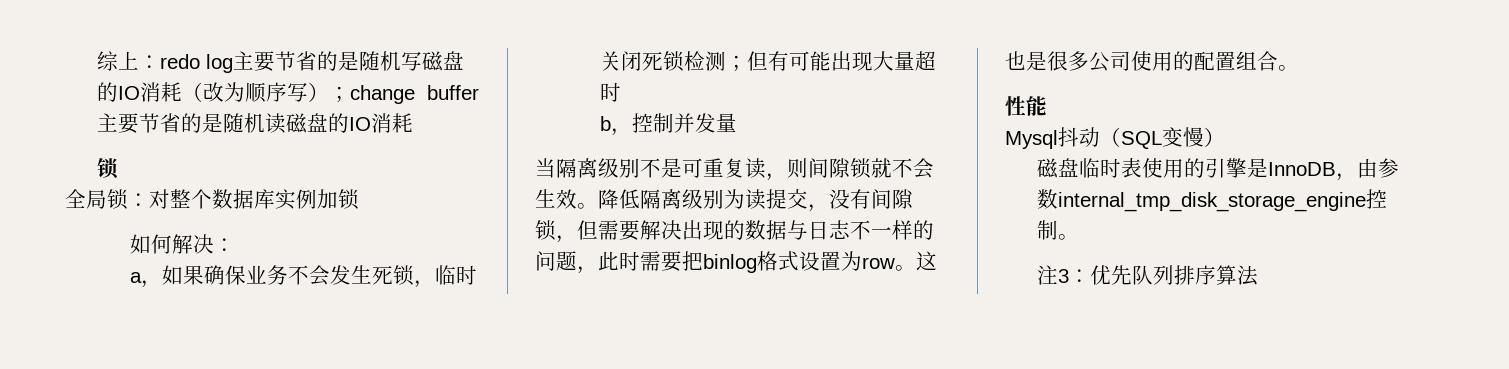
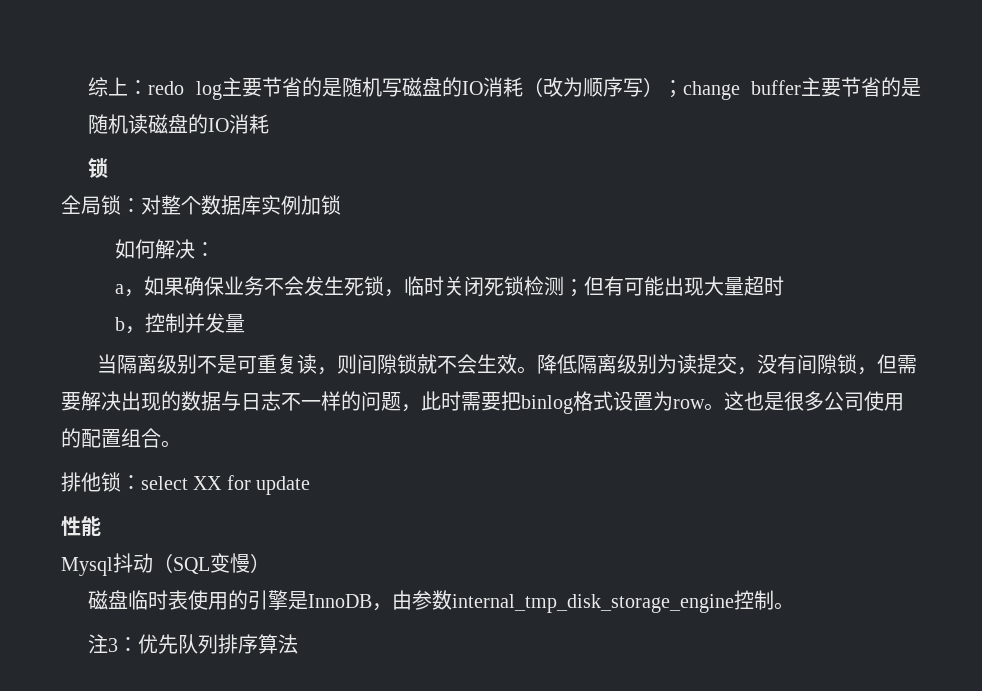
(1299, 68) none -> [61,472,311,495] // 排他锁：select XX for update

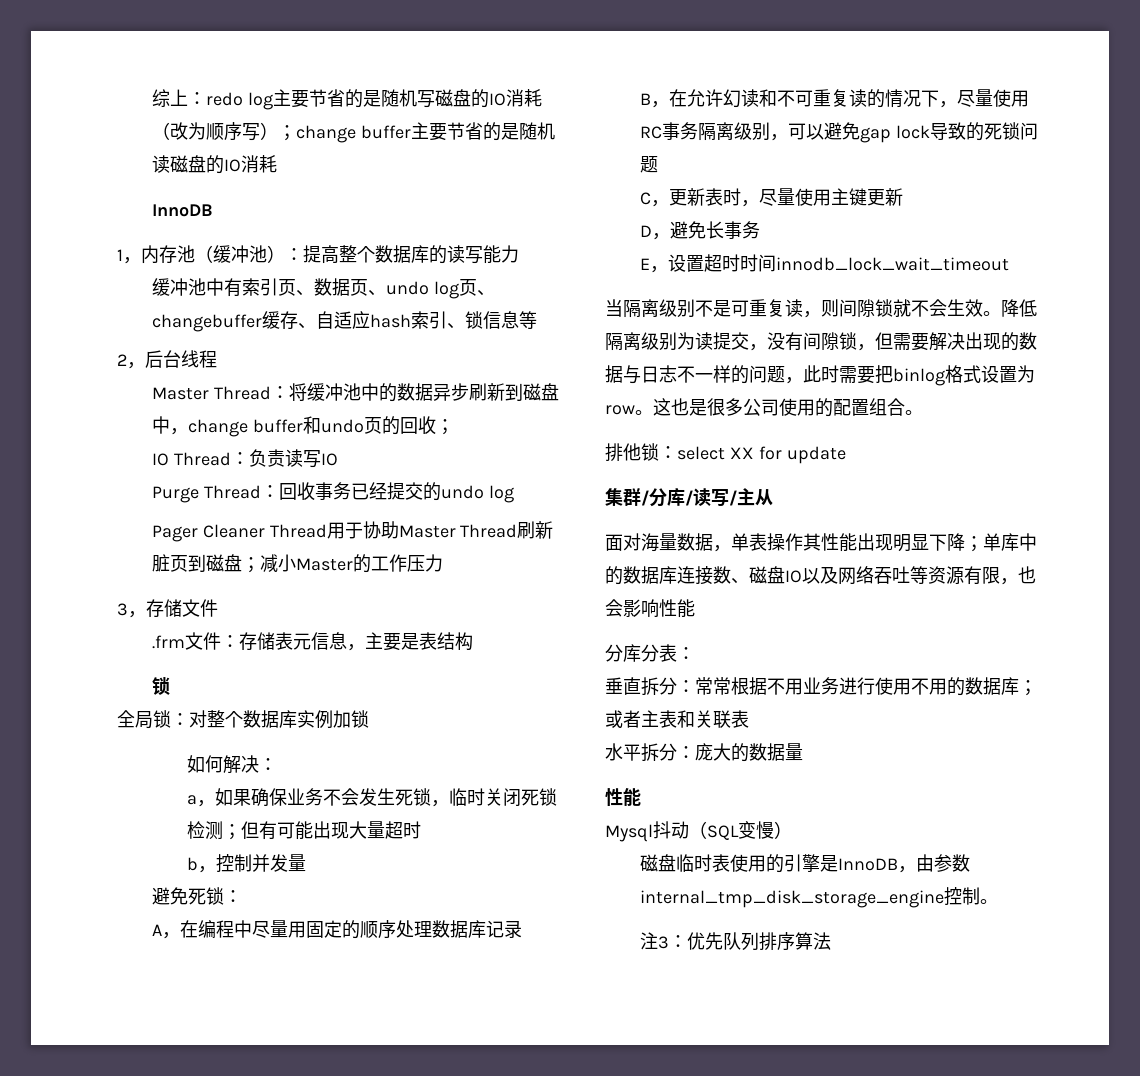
(270, 124) none -> [151,204,213,217] [117,245,519,264] [151,278,495,299] [151,311,537,332] [117,350,217,369] [151,383,559,402] [151,416,454,437] [151,449,338,468] [151,482,514,503] [151,521,554,542] [151,554,443,573] [117,599,218,618] [151,632,473,651] // InnoDB // 1，内存池（缓冲池）：提高整个数据库的读写能力 // 缓冲池中有索引页、数据页、undo log页、changebuffer缓存、自适应hash索引、锁信息等 // 2，后台线程 // Master Thread：将缓冲池中的数据异步刷新到磁盘中，change buffer和undo页的回收； // IO Thread：负责读写IO // Purge Thread：回收事务已经提交的undo log // Pager Cleaner Thread用于协助Master Thread刷新脏页到磁盘；减小Master的工作压力 // 3，存储文件 // .frm文件：存储表元信息，主要是表结构
(246, 323) none -> [151,887,242,905] [151,920,522,939] [639,89,1029,108] [639,122,1038,143] [639,156,658,173] [639,188,903,207] [639,221,760,240] [639,254,1009,273] // 避免死锁： // A，在编程中尽量用固定的顺序处理数据库记录 // B，在允许幻读和不可重复读的情况下，尽量使用RC事务隔离级别，可以避免gap lock导致的死锁问题 // C，更新表时，尽量使用主键更新 // D，避免长事务 // E，设置超时时间innodb_lock_wait_timeout
(311, 485) none -> [605,488,773,507] [605,533,1037,552] [605,566,1036,585] [605,599,695,618] [605,644,695,662] [605,677,1037,696] [605,710,749,728] [605,743,803,762] // 集群/分库/读写/主从 // 面对海量数据，单表操作其性能出现明显下降；单库中的数据库连接数、磁盘IO以及网络吞吐等资源有限，也会影响性能 // 分库分表： // 垂直拆分：常常根据不用业务进行使用不用的数据库；或者主表和关联表 // 水平拆分：庞大的数据量

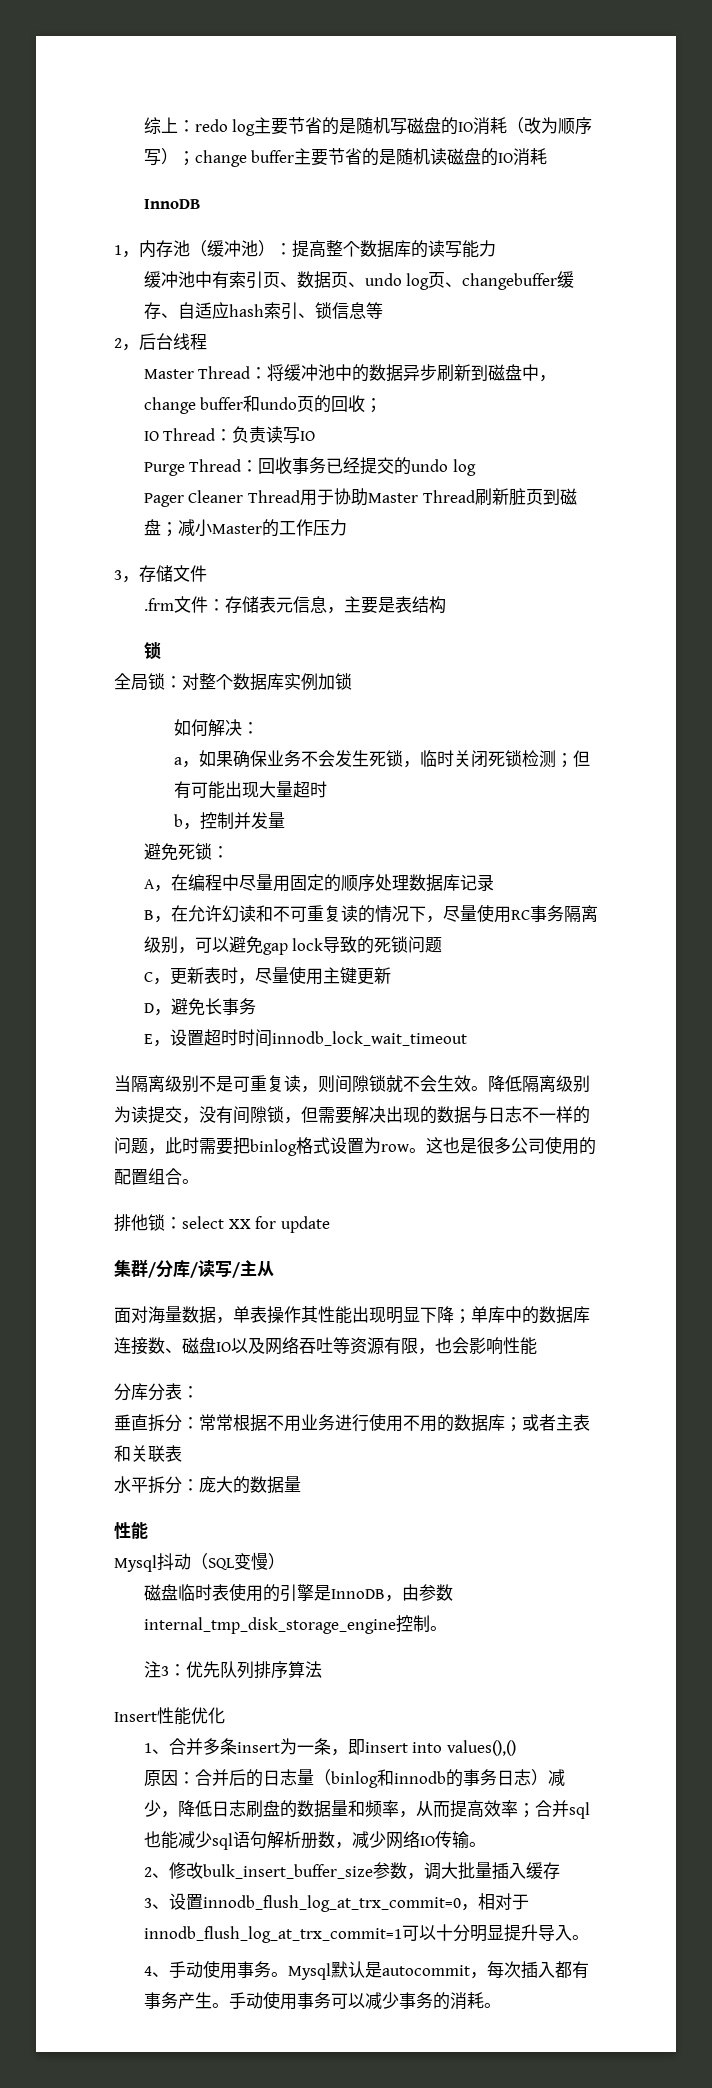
(831, 941) none -> [114,1707,225,1725] [143,1738,516,1756] [143,1769,565,1788] [143,1800,590,1819] [143,1831,486,1850] [143,1862,560,1880] [143,1893,529,1912] [143,1924,589,1943] [143,1960,589,1980] [143,1991,501,2010] // Insert性能优化 // 1、合并多条insert为一条，即insert into values(),() // 原因：合并后的日志量（binlog和innodb的事务日志）减少，降低日志刷盘的数据量和频率，从而提高效率；合并sql也能减少sql语句解析册数，减少网络IO传输。 // 2、修改bulk_insert_buffer_size参数，调大批量插入缓存 // 3、设置innodb_flush_log_at_trx_commit=0，相对于innodb_flush_log_at_trx_commit=1可以十分明显提升导入。 // 4、手动使用事务。Mysql默认是autocommit，每次插入都有事务产生。手动使用事务可以减少事务的消耗。

